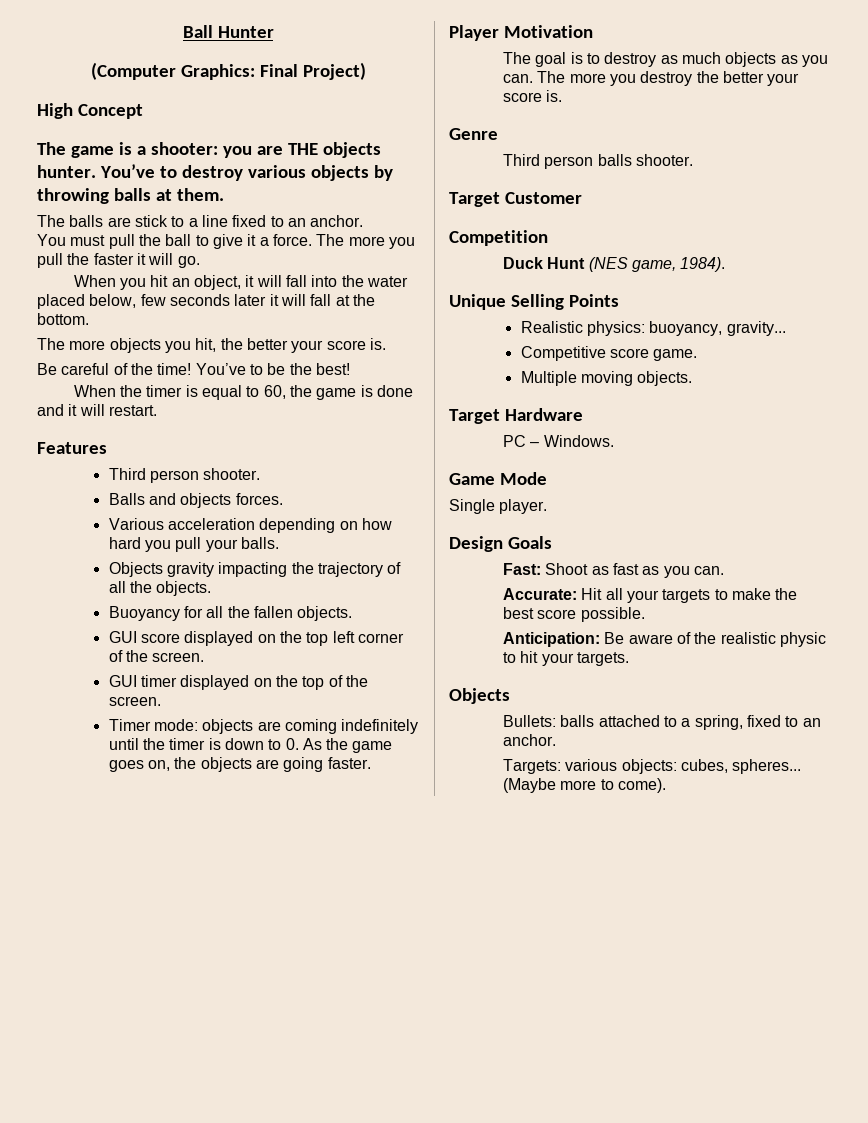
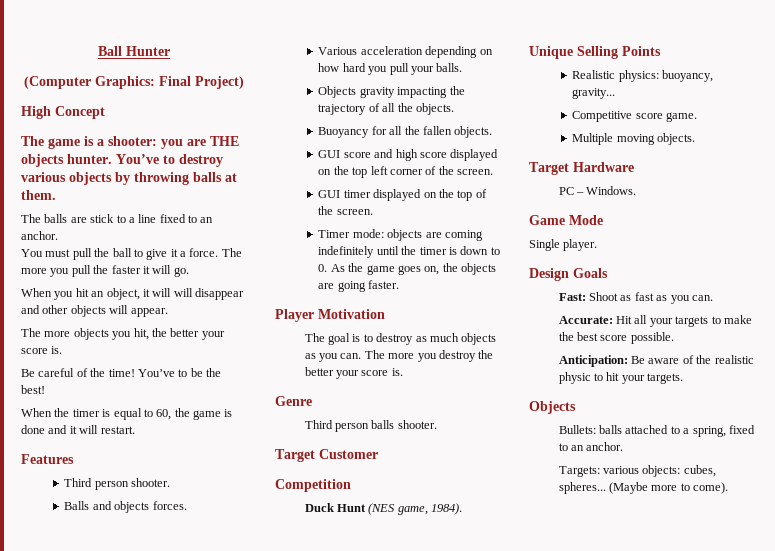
[285,275,408,287] [37,294,375,309] [37,313,89,325] fall into the water placed below, few seconds later it will fall at the bottom. -> [173,288,244,300] [21,305,168,317] will disappear and other objects will appear.
(180, 638) none -> [374,149,447,161] and high score

